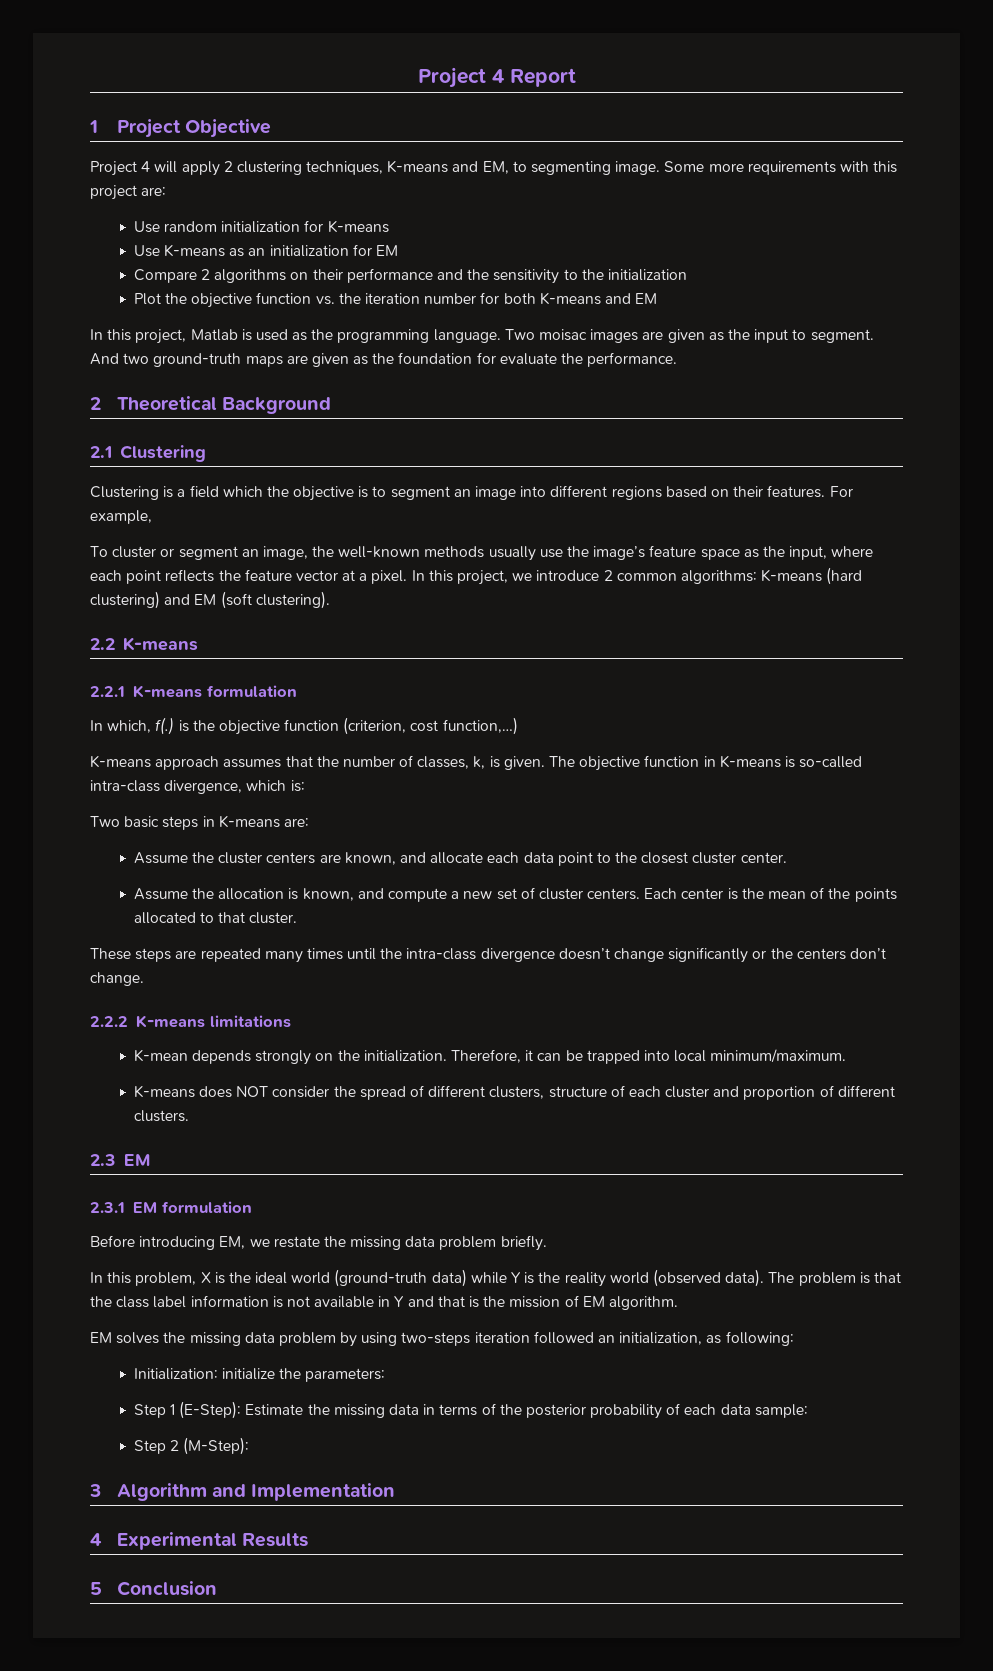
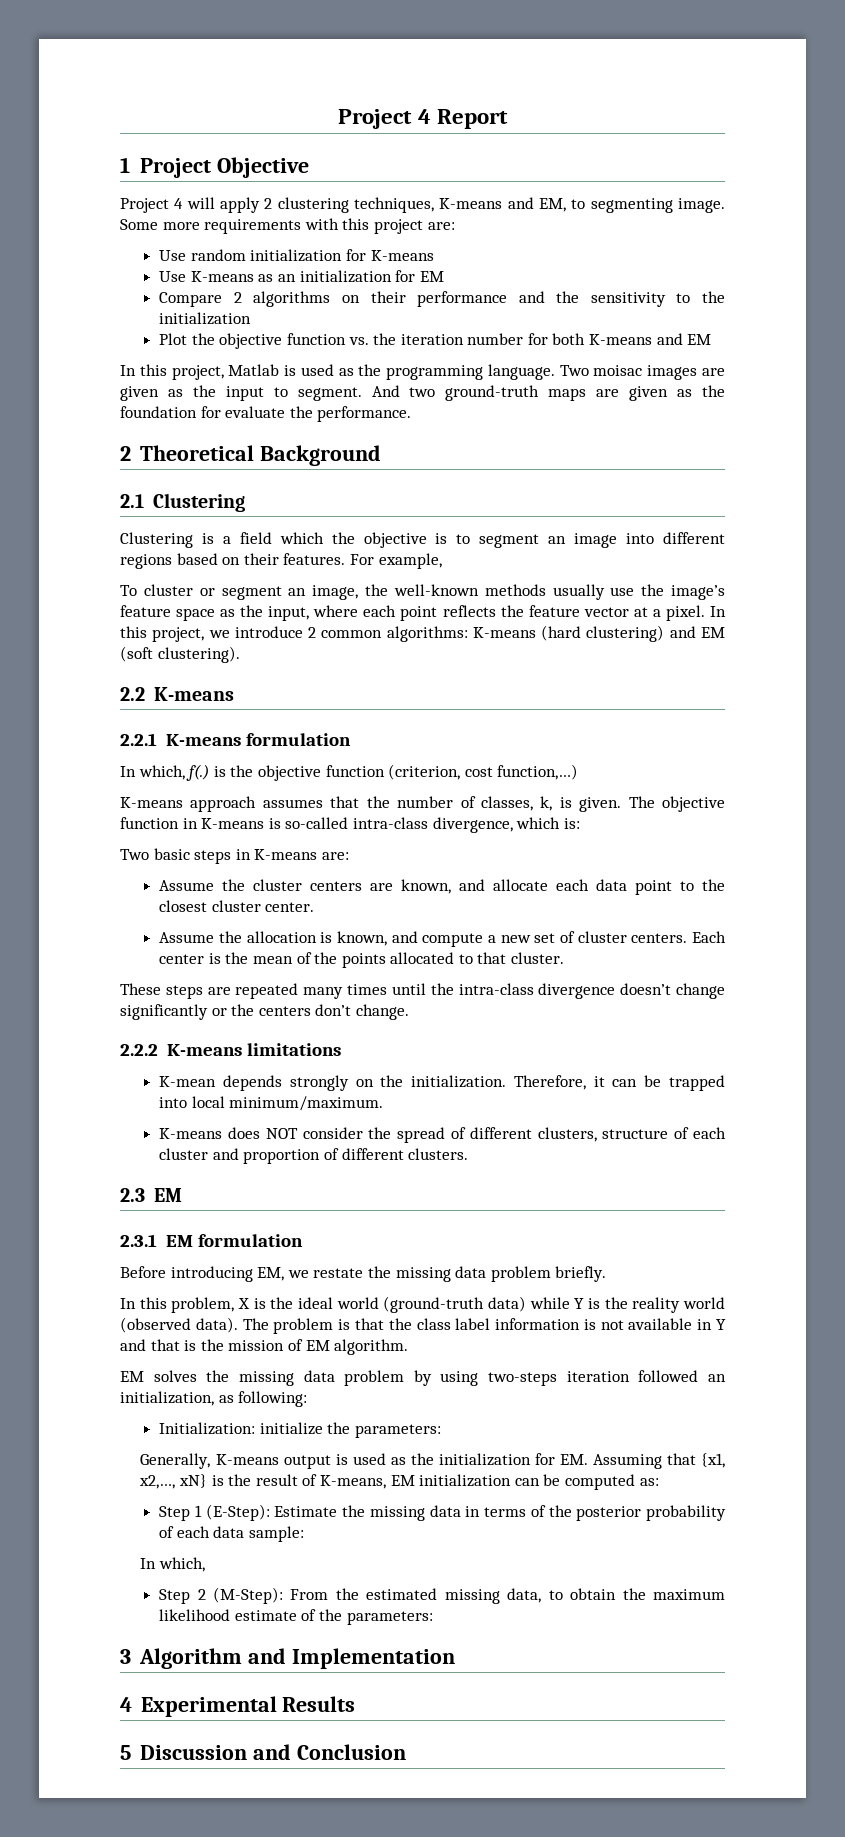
(386, 1375) none -> [140,1453,725,1469] [139,1474,659,1490] // Generally, K-means output is used as the initialization for EM. Assuming that {x1, x2,…, xN} is the result of K-means, EM initialization can be computed as:
(808, 1411) none -> [140,1557,206,1572] // In which,
(250, 1446) none -> [290,1588,725,1604] [159,1609,433,1625] From the estimated missing data, to obtain the maximum likelihood estimate of the parameters:
(102, 1588) none -> [140,1744,292,1760] Discussion and

